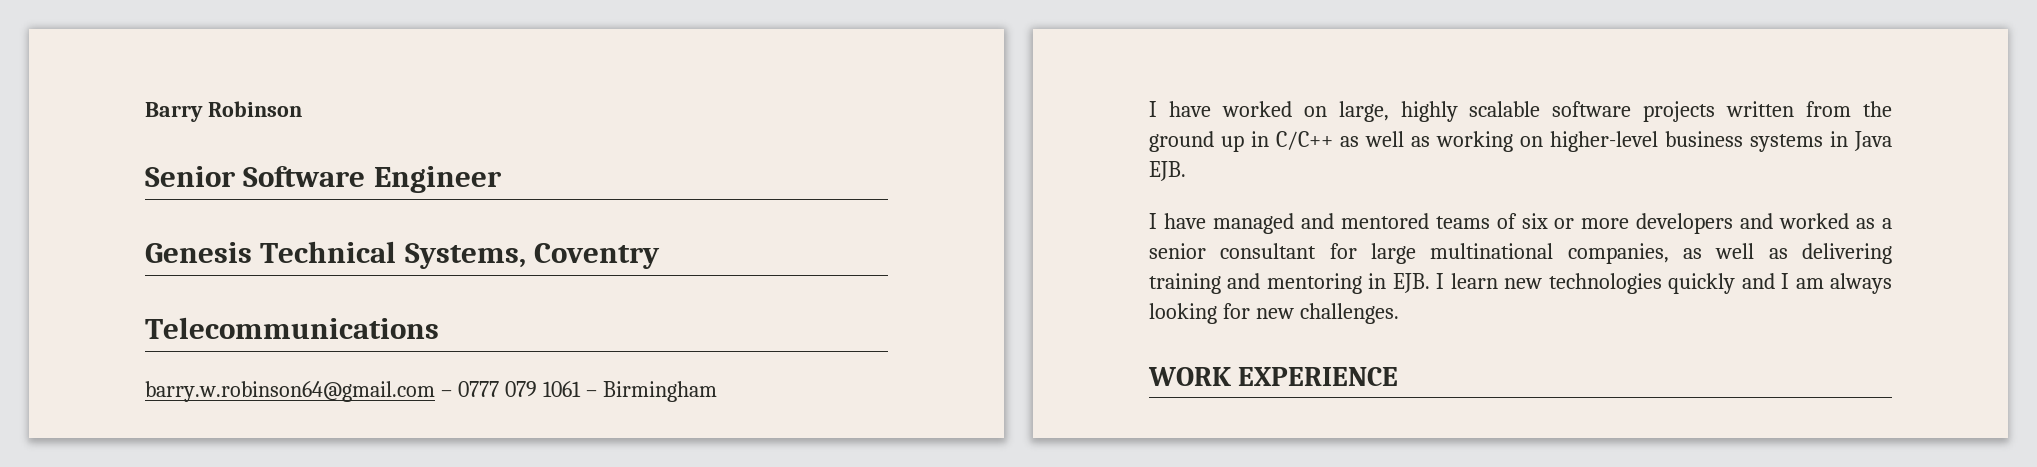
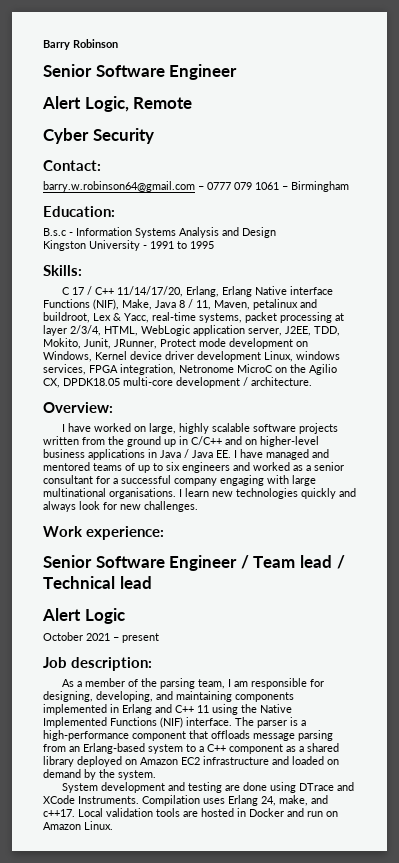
[145,241,661,269] [145,317,439,339] Genesis Technical Systems, Coventry // Telecommunications -> [42,96,193,112] [43,128,154,144] [43,160,101,171] Alert Logic, Remote // Cyber Security // Contact:
(717, 391) none -> [43,206,115,217] [43,227,276,238] [43,240,214,251] [43,265,82,276] [62,286,334,297] [43,299,317,310] [43,312,344,323] [43,325,340,336] [43,338,308,349] [43,351,340,362] [43,364,337,375] [43,377,312,388] [43,402,113,413] // Education: // B.s.c - Information Systems Analysis and Design // Kingston University - 1991 to 1995 // Skills: // C 17 / C++ 11/14/17/20, Erlang, Erlang Native interface Functions (NIF), Make, Java 8 / 11, Maven, petalinux and buildroot, Lex & Yacc, real-time systems, packet processing at layer 2/3/4, HTML, WebLogic application server, J2EE, TDD, Mokito, Junit, JRunner, Protect mode development on Windows, Kernel device driver development Linux, windows services, FPGA integration, Netronome MicroC on the Agilio CX, DPDK18.05 multi-core development / architecture. // Overview:
[1340,131,1513,152] as well as working -> [225,436,242,445] and
[1750,134,1823,152] systems -> [88,449,145,460] applications
[1149,161,1186,181] EJB. // -> [184,449,231,458] / Java EE.
[1521,213,1734,234] six or more developers -> [138,462,230,473] up to six engineers
[1371,243,1892,264] [1149,273,1430,294] large multinational companies, as well as delivering training and mentoring in EJB. -> [113,475,316,486] [43,488,176,499] a successful company engaging with large multinational organisations.
[1781,273,1892,294] [1149,303,1217,324] I am always looking -> [43,501,100,512] always look
[1148,367,1399,386] WORK EXPERIENCE -> [43,526,165,540] [43,555,345,571] [43,576,152,589] [42,608,125,624] [43,632,159,643] [43,657,153,671] [62,678,325,689] [43,691,294,702] [43,704,292,715] [43,717,306,728] [43,730,333,741] [43,743,339,754] [43,756,339,767] [43,769,156,780] [62,782,355,793] [43,795,328,806] [43,808,338,817] [43,821,113,830] Work experience: // Senior Software Engineer / Team lead / Technical lead // Alert Logic // October 2021 – present // Job description: // As a member of the parsing team, I am responsible for designing, developing, and maintaining components implemented in Erlang and C++ 11 using the Native Implemented Functions (NIF) interface. The parser is a high-performance component that offloads message parsing from an Erlang-based system to a C++ component as a shared library deployed on Amazon EC2 infrastructure and loaded on demand by the system. // System development and testing are done using DTrace and XCode Instruments. Compilation uses Erlang 24, make, and c++17. Local validation tools are hosted in Docker and run on Amazon Linux.

